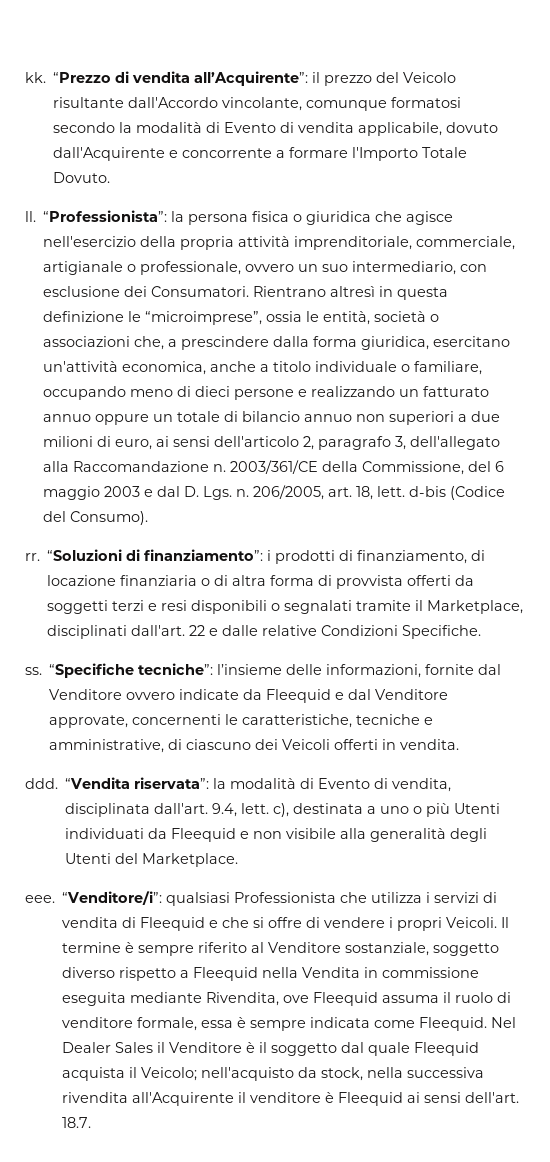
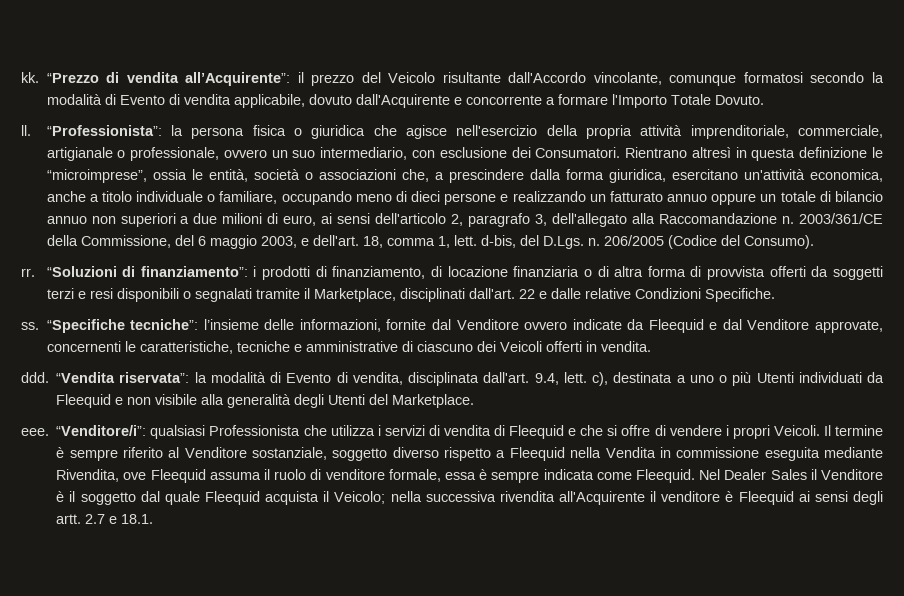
[104,485,447,500] 2003 e dal D. Lgs. n. 206/2005, art. 18, lett. d-bis -> [260,235,664,249] 2003, e dell'art. 18, comma 1, lett. d-bis, del D.Lgs. n. 206/2005
[49,739,165,753] amministrative, -> [305,341,398,352] amministrative
[201,1067,364,1081] nell'acquisto da stock, -> (386, 497) none
[465,1092,520,1103] [62,1117,92,1128] dell'art. 18.7. -> [853,491,884,505] [56,514,154,524] degli artt. 2.7 e 18.1.

